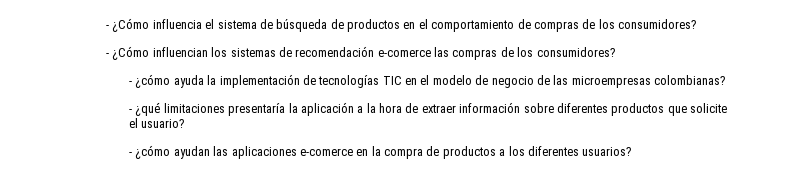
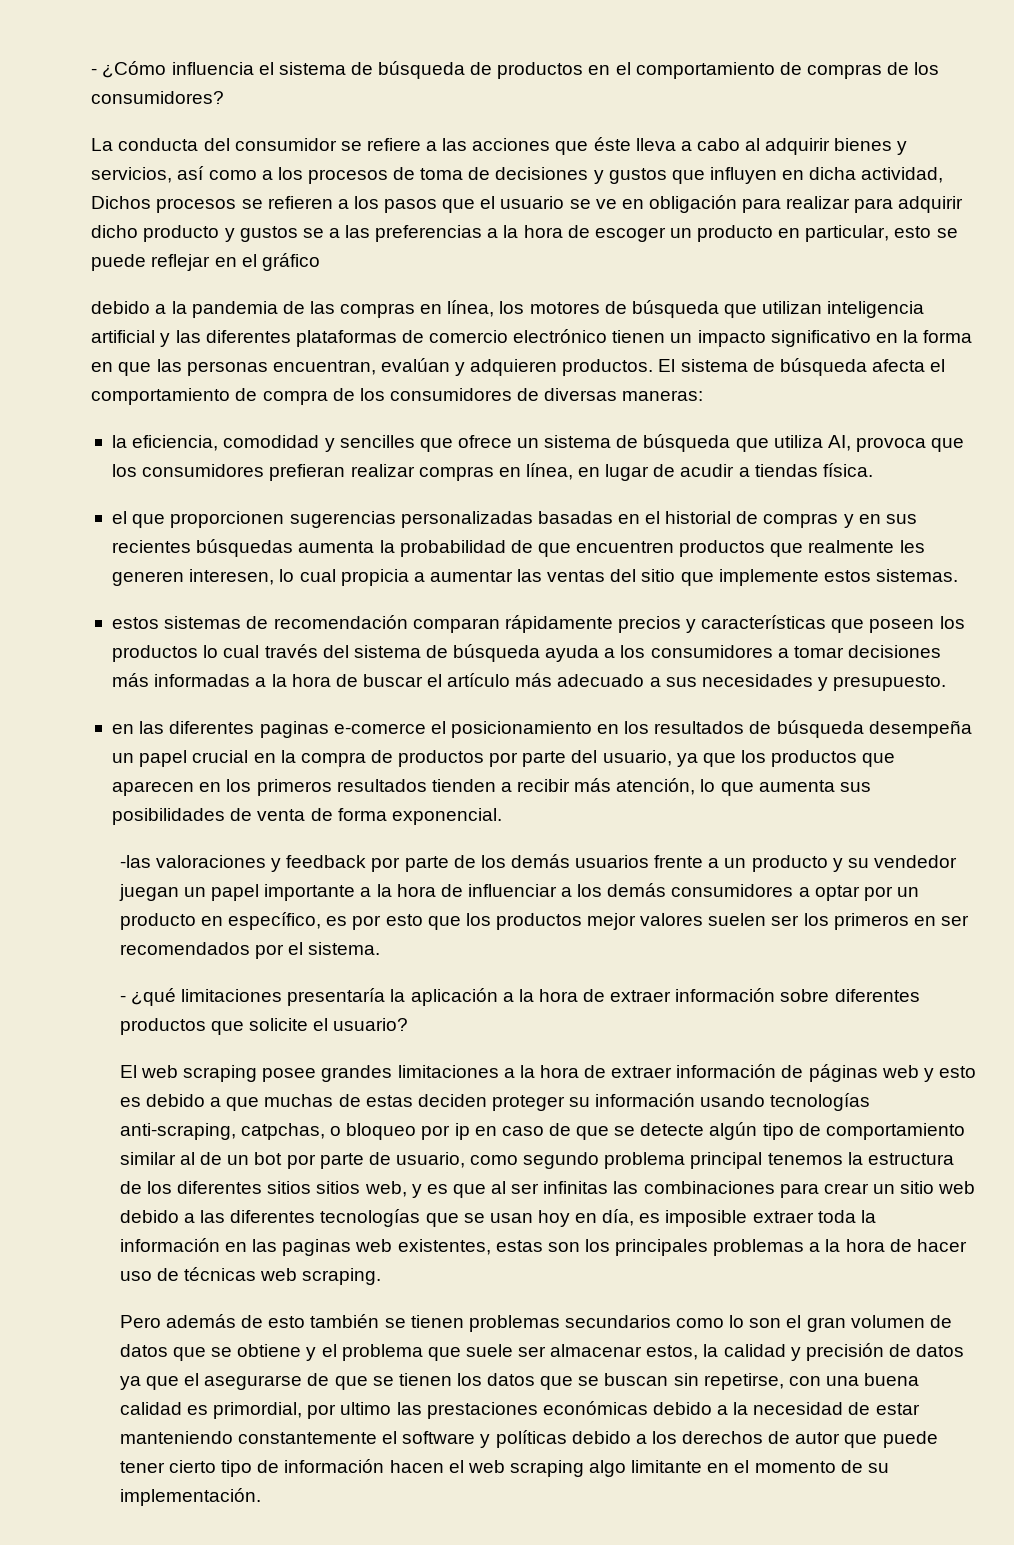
[106,46,615,60] [129,74,726,88] - ¿Cómo influencian los sistemas de recomendación e-comerce las compras de los consumidores? // - ¿cómo ayuda la implementación de tecnologías TIC en el modelo de negocio de las microempresas colombianas? -> [91,137,908,155] [91,166,944,184] [91,195,964,213] [91,225,958,242] [91,253,320,271] [91,300,925,318] [91,329,973,347] [91,358,946,376] [91,388,704,405] [112,434,965,452] [112,463,873,481] [112,511,917,528] [112,539,925,557] [112,569,958,586] [112,615,965,633] [112,644,941,662] [112,673,947,691] [112,720,972,738] [112,750,896,767] [112,778,871,796] [112,808,502,825] [119,854,957,872] [118,883,919,901] [119,912,969,930] [119,942,381,959] La conducta del consumidor se refiere a las acciones que éste lleva a cabo al adquirir bienes y servicios, así como a los procesos de toma de decisiones y gustos que influyen en dicha actividad, Dichos procesos se refieren a los pasos que el usuario se ve en obligación para realizar para adquirir dicho producto y gustos se a las preferencias a la hora de escoger un producto en particular, esto se puede reflejar en el gráfico // debido a la pandemia de las compras en línea, los motores de búsqueda que utilizan inteligencia artificial y las diferentes plataformas de comercio electrónico tienen un impacto significativo en la forma en que las personas encuentran, evalúan y adquieren productos. El sistema de búsqueda afecta el comportamiento de compra de los consumidores de diversas maneras: // la eficiencia, comodidad y sencilles que ofrece un sistema de búsqueda que utiliza AI, provoca que los consumidores prefieran realizar compras en línea, en lugar de acudir a tiendas física. // el que proporcionen sugerencias personalizadas basadas en el historial de compras y en sus recientes búsquedas aumenta la probabilidad de que encuentren productos que realmente les generen interesen, lo cual propicia a aumentar las ventas del sitio que implemente estos sistemas. // estos sistemas de recomendación comparan rápidamente precios y características que poseen los productos lo cual través del sistema de búsqueda ayuda a los consumidores a tomar decisiones más informadas a la hora de buscar el artículo más adecuado a sus necesidades y presupuesto. // en las diferentes paginas e-comerce el posicionamiento en los resultados de búsqueda desempeña un papel crucial en la compra de productos por parte del usuario, ya que los productos que aparecen en los primeros resultados tienden a recibir más atención, lo que aumenta sus posibilidades de venta de forma exponencial. // -las valoraciones y feedback por parte de los demás usuarios frente a un producto y su vendedor juegan un papel importante a la hora de influenciar a los demás consumidores a optar por un producto en específico, es por esto que los productos mejor valores suelen ser los primeros en ser recomendados por el sistema.
[129,145,632,159] - ¿cómo ayudan las aplicaciones e-comerce en la compra de productos a los diferentes usuarios? -> [119,1064,976,1082] [119,1093,871,1111] [119,1122,965,1140] [119,1152,954,1169] [119,1181,976,1198] [119,1209,876,1227] [119,1238,967,1256] [119,1267,382,1285] [119,1314,952,1332] [119,1343,965,1361] [119,1373,920,1390] [119,1401,920,1419] [119,1430,938,1448] [119,1459,889,1477] [119,1488,261,1506] El web scraping posee grandes limitaciones a la hora de extraer información de páginas web y esto es debido a que muchas de estas deciden proteger su información usando tecnologías anti-scraping, catpchas, o bloqueo por ip en caso de que se detecte algún tipo de comportamiento similar al de un bot por parte de usuario, como segundo problema principal tenemos la estructura de los diferentes sitios sitios web, y es que al ser infinitas las combinaciones para crear un sitio web debido a las diferentes tecnologías que se usan hoy en día, es imposible extraer toda la información en las paginas web existentes, estas son los principales problemas a la hora de hacer uso de técnicas web scraping. // Pero además de esto también se tienen problemas secundarios como lo son el gran volumen de datos que se obtiene y el problema que suele ser almacenar estos, la calidad y precisión de datos ya que el asegurarse de que se tienen los datos que se buscan sin repetirse, con una buena calidad es primordial, por ultimo las prestaciones económicas debido a la necesidad de estar manteniendo constantemente el software y políticas debido a los derechos de autor que puede tener cierto tipo de información hacen el web scraping algo limitante en el momento de su implementación.

